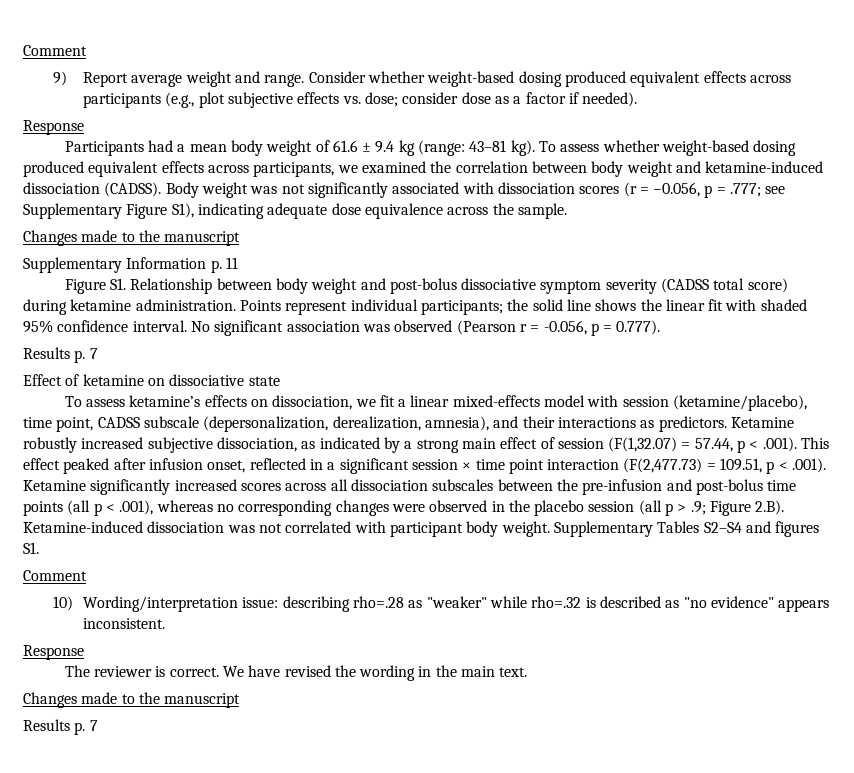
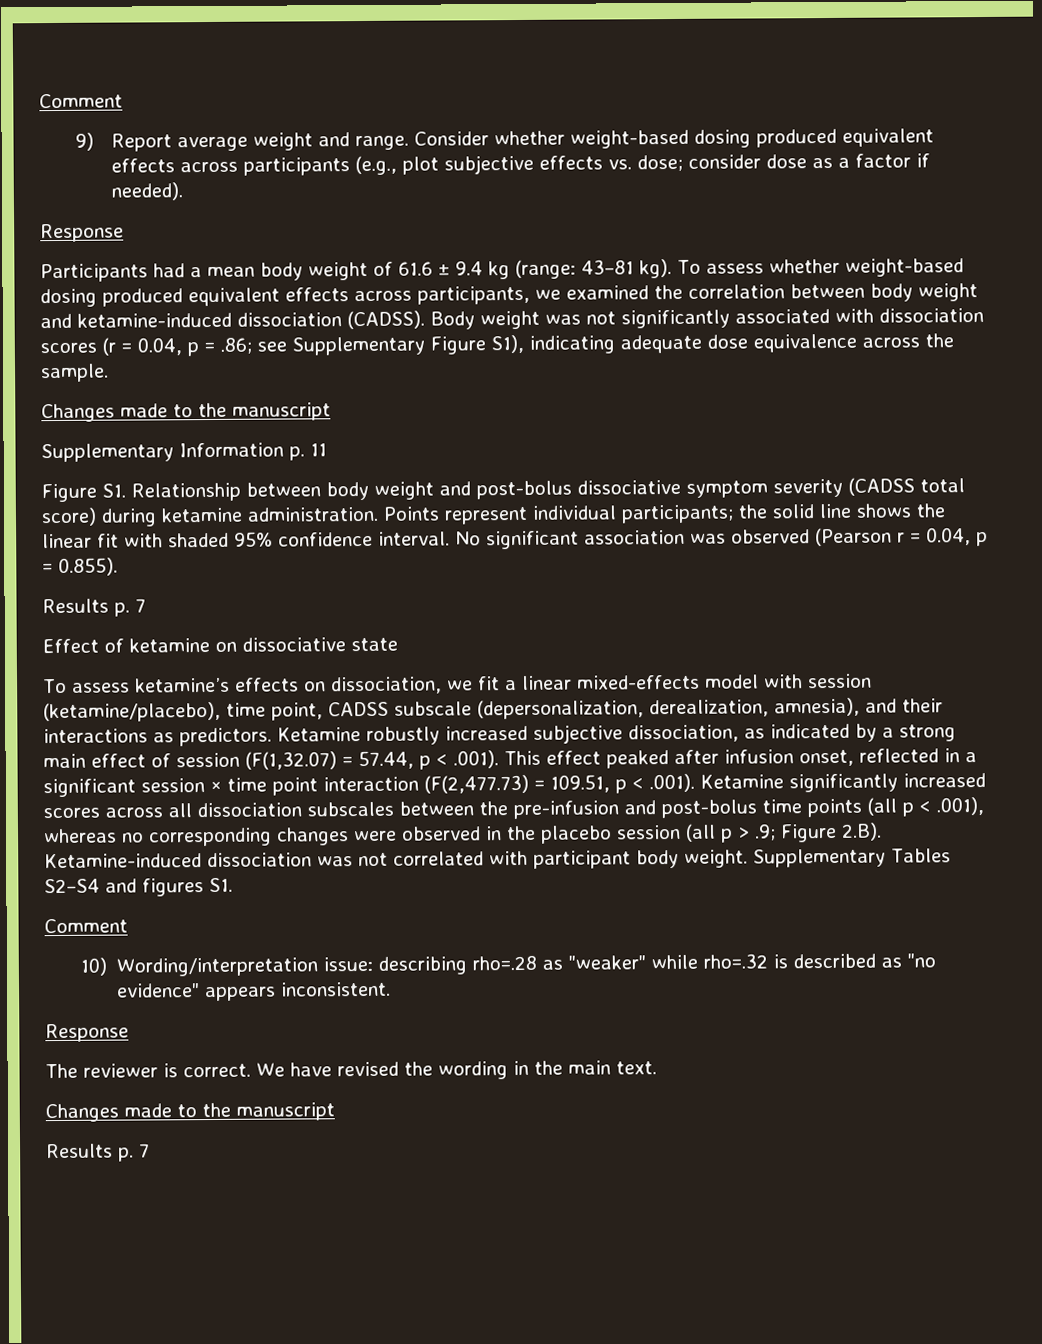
[653,182,762,198] −0.056, p = .777; -> [137,337,252,357] 0.04, p = .86;
[543,320,661,336] -0.056, p = 0.777). -> [926,527,988,547] [42,557,118,576] 0.04, p = 0.855).

